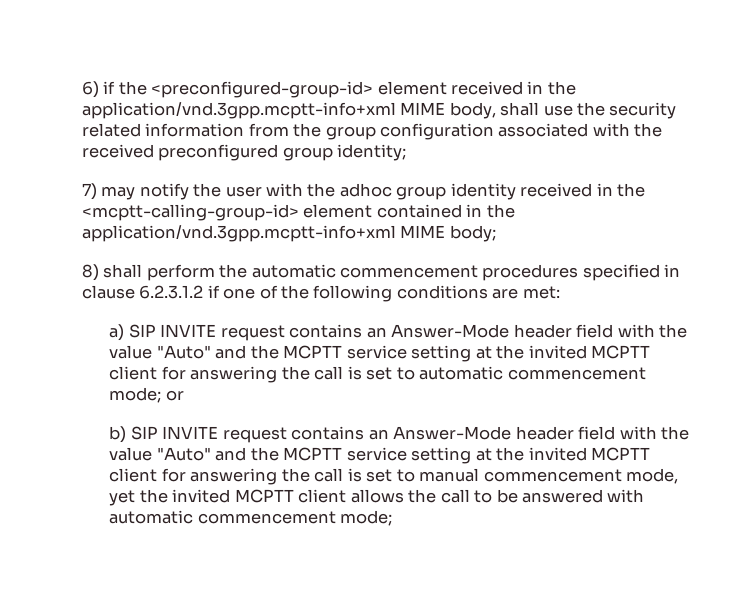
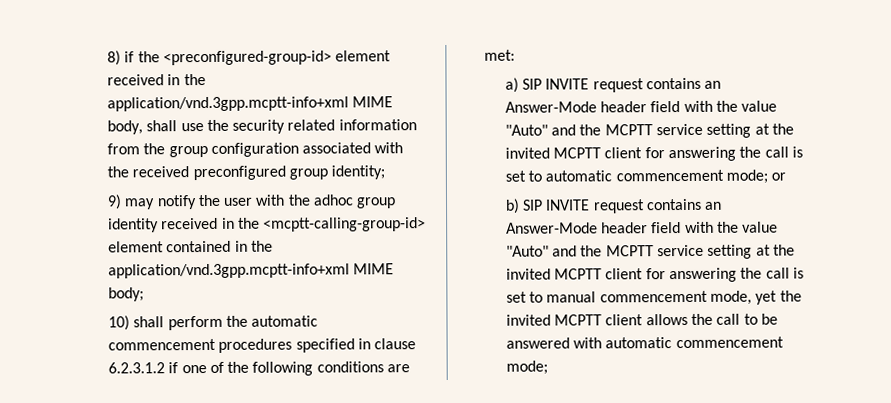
[81,81,99,98] 6) -> [106,50,121,66] 8)
[81,183,97,200] 7) -> [106,194,122,210] 9)
[81,264,99,281] 8) -> [107,315,130,331] 10)

